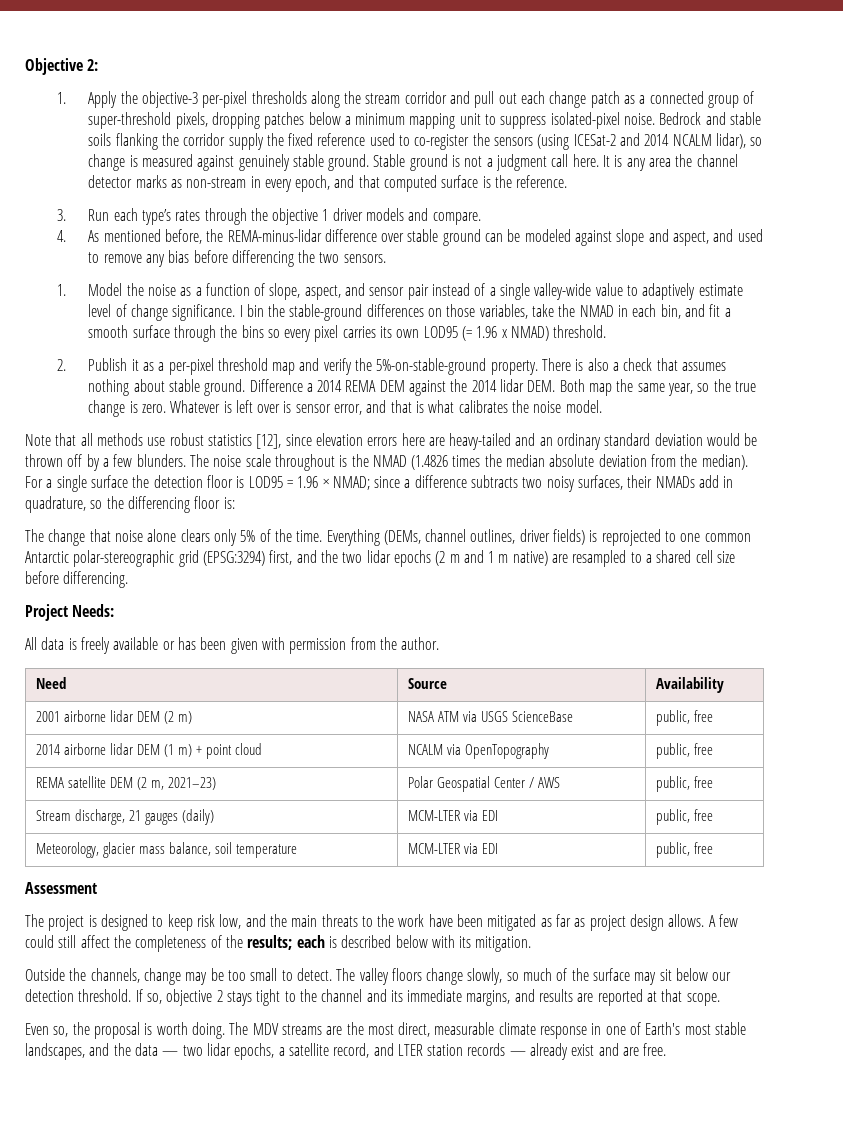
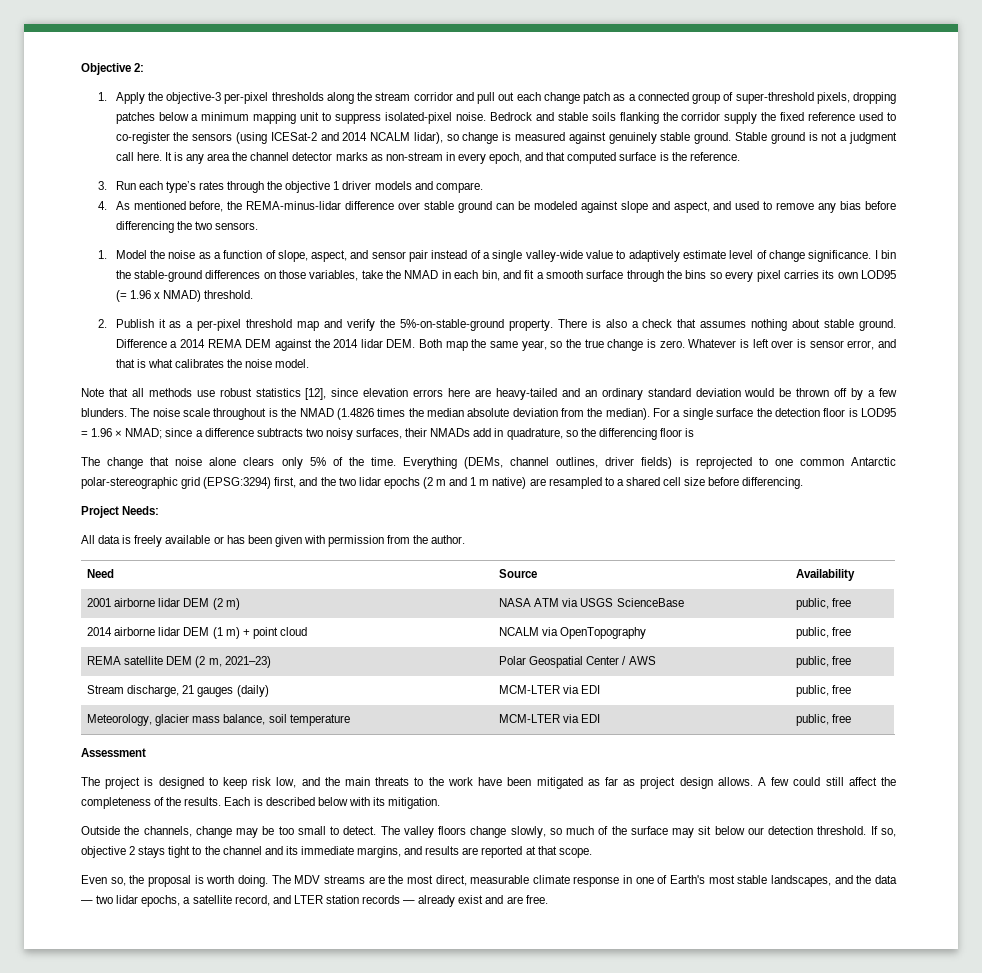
[223,497,235,509] is: -> [685,428,695,437] is
[247,935,325,950] results; each -> [184,797,251,806] results. Each

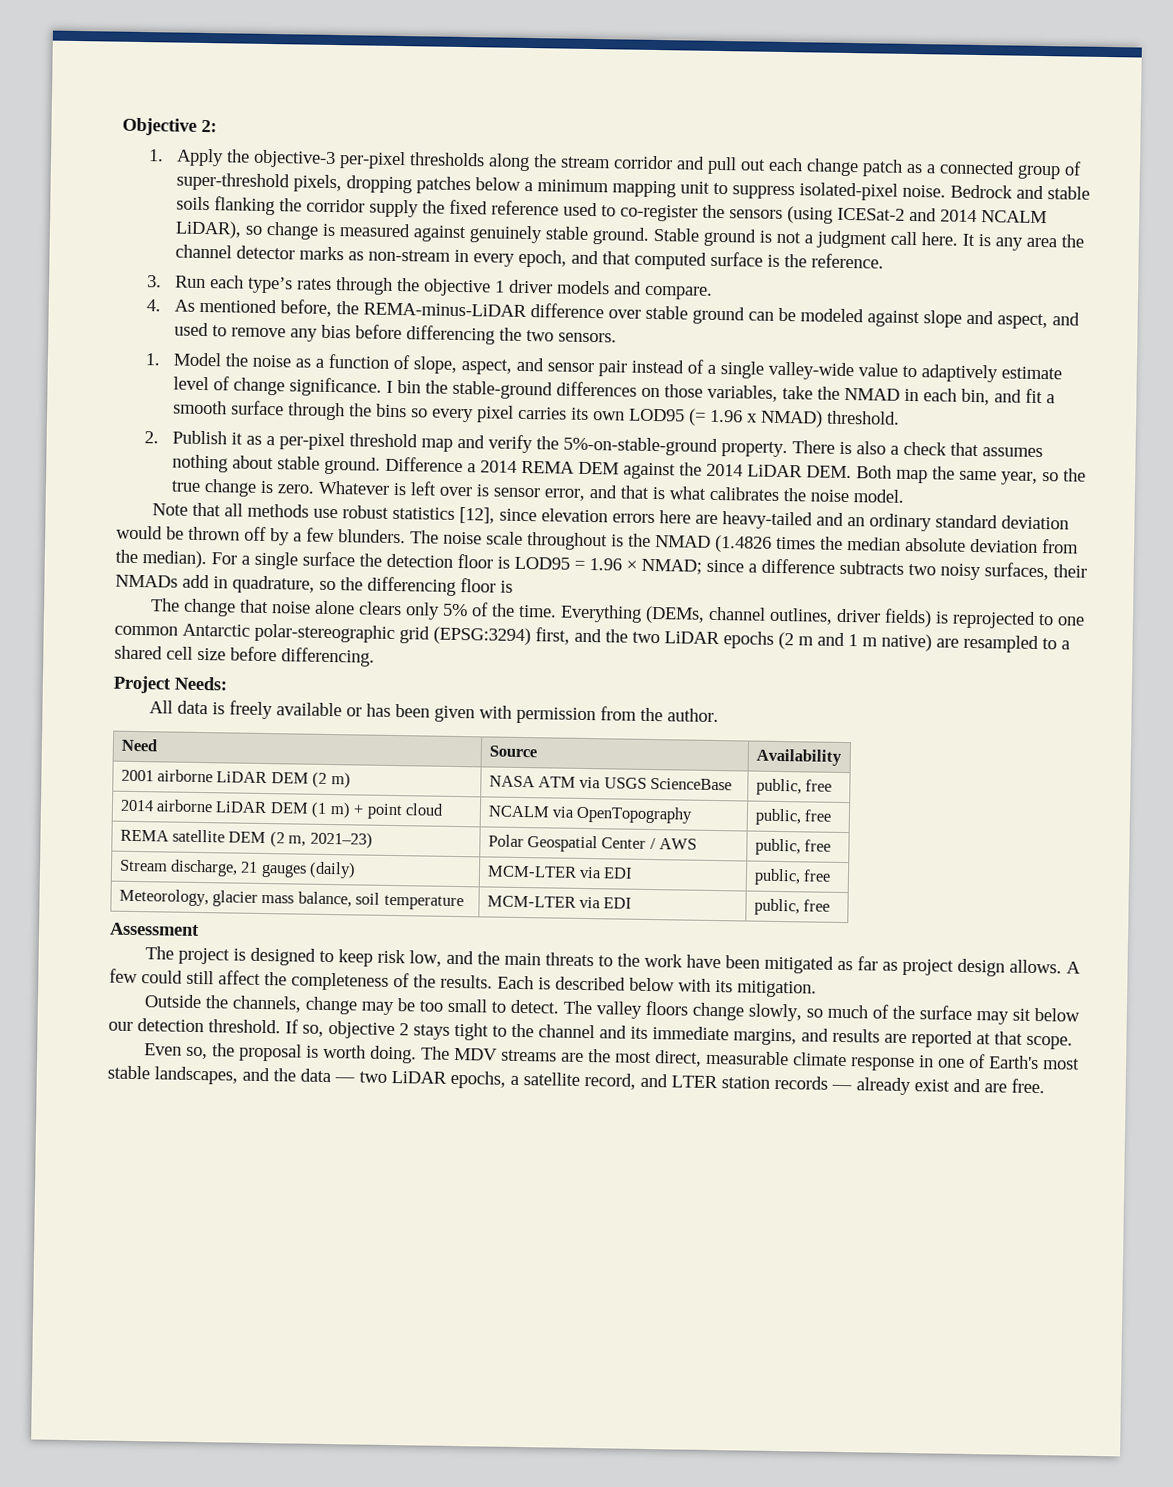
[413,132,443,144] lidar), -> [174,220,242,239] LiDAR),
[246,201,342,210] REMA-minus-lidar -> [362,302,527,318] REMA-minus-LiDAR
[360,339,383,348] lidar -> [746,464,803,478] LiDAR
[358,477,381,486] lidar -> [664,631,720,645] LiDAR
[158,598,181,607] lidar -> [216,771,268,784] LiDAR
[158,627,181,636] lidar -> [215,801,268,814] LiDAR
[116,895,139,904] lidar -> [391,1071,447,1084] LiDAR

